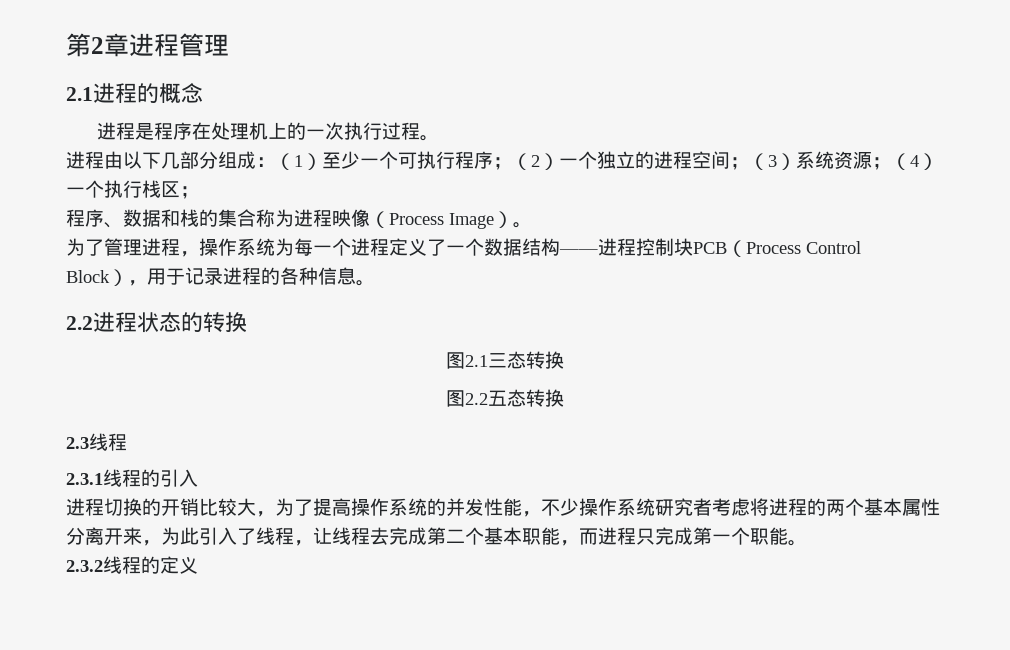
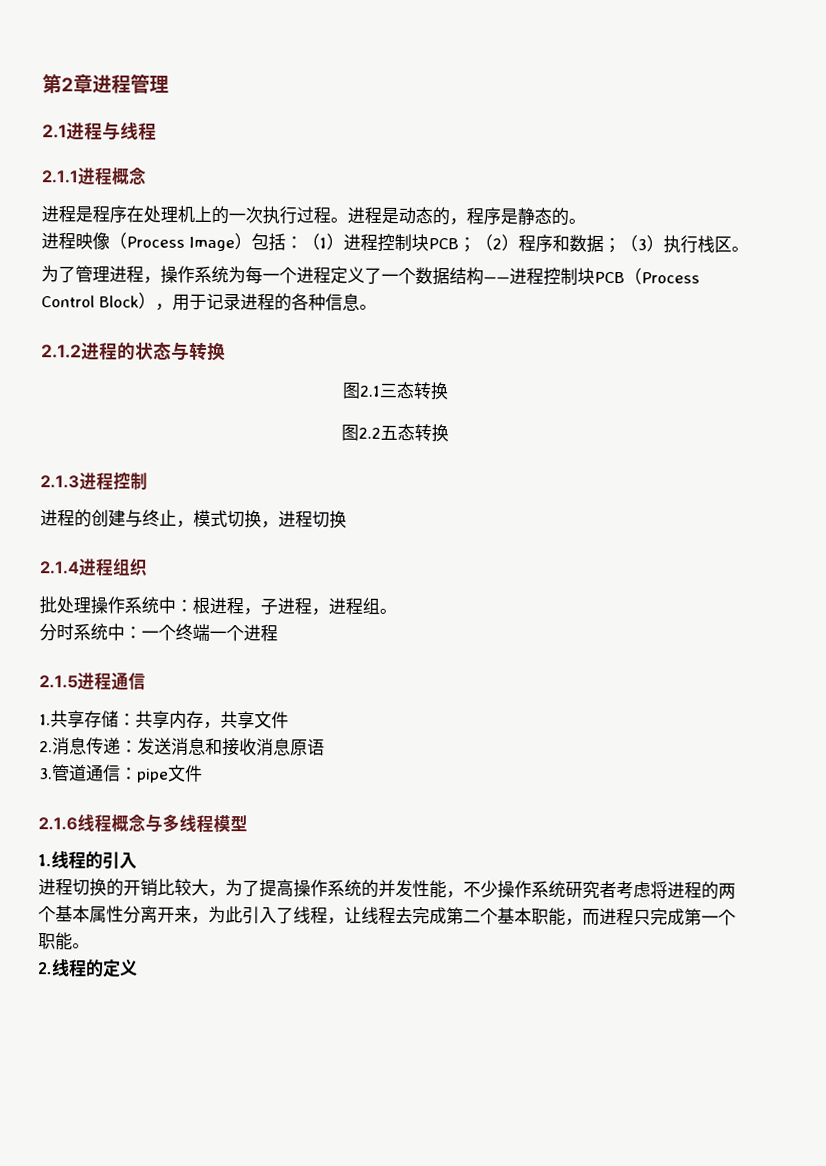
[137,83,159,103] 的 -> [102,121,157,141] [42,167,113,186] 与线程 // 2.1.1进程
[66,151,938,170] [66,180,199,199] [66,209,294,228] // 进程由以下几部分组成：（1）至少一个可执行程序；（2）一个独立的进程空间；（3）系统资源；（4）一个执行栈区； // 程序、数据和栈的集合称为 -> [347,206,586,226] 进程是动态的，程序是静态的。 //
(513, 219) none -> [251,233,732,254] 包括：（1）进程控制块PCB；（2）程序和数据；（3）执行栈区
[66,312,203,333] 2.2进程状态的 -> [41,341,190,361] 2.1.2进程的状态与
[66,433,127,451] [66,473,103,485] 2.3线程 // 2.3.1 -> [40,471,148,491] [40,509,347,529] [40,558,148,577] [39,596,397,616] [39,623,278,642] [39,672,146,691] [39,710,289,730] [39,737,325,757] [39,764,203,783] [38,813,248,833] [38,854,52,867] 2.1.3进程控制 // 进程的创建与终止，模式切换，进程切换 // 2.1.4进程组织 // 批处理操作系统中：根进程，子进程，进程组。 // 分时系统中：一个终端一个进程 // 2.1.5进程通信 // 1.共享存储：共享内存，共享文件 // 2.消息传递：发送消息和接收消息原语 // 3.管道通信：pipe文件 // 2.1.6线程概念与多线程模型 // 1.
[66,560,103,572] 2.3.2 -> [38,962,53,975] 2.

